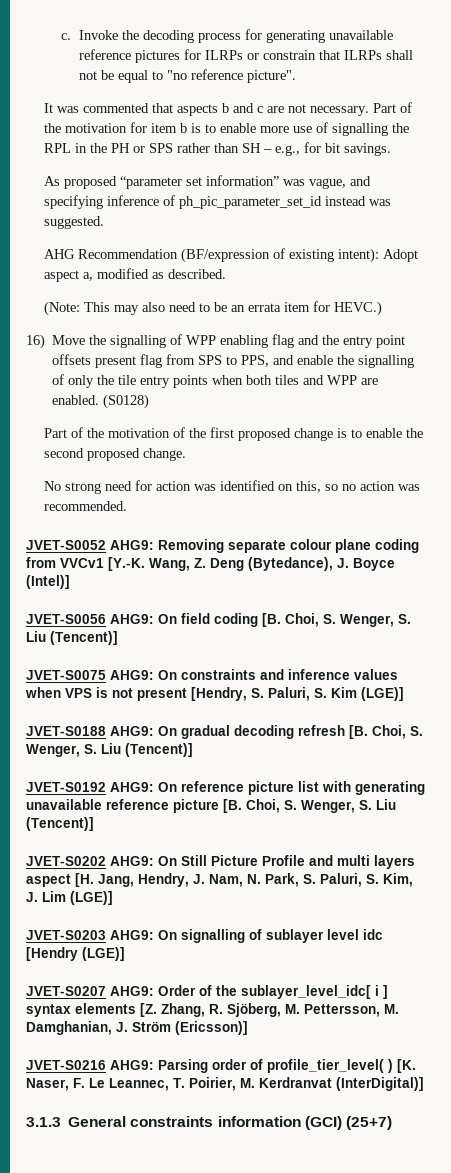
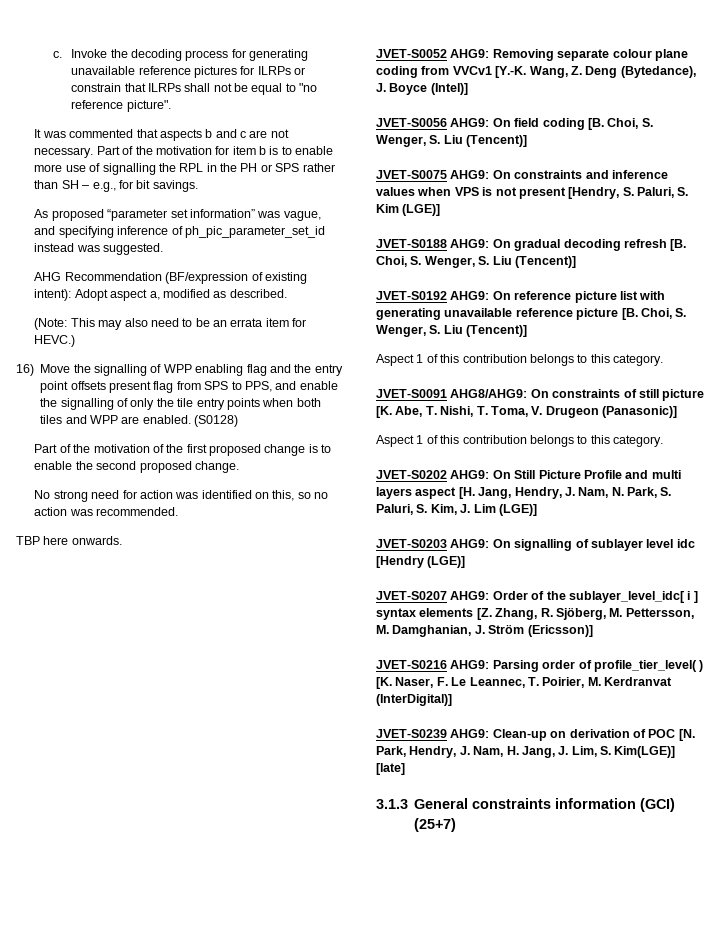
(127, 506) none -> [16,536,122,545] // TBP here onwards.
(94, 824) none -> [376,354,663,366] [376,389,705,401] [376,406,677,418] [376,435,663,447] // Aspect 1 of this contribution belongs to this category. // JVET-S0091 AHG8/AHG9: On constraints of still picture [K. Abe, T. Nishi, T. Toma, V. Drugeon (Panasonic)] // Aspect 1 of this contribution belongs to this category.
(424, 1084) none -> [376,729,695,741] [376,746,676,758] [376,763,405,775] // JVET-S0239 AHG9: Clean-up on derivation of POC [N. Park, Hendry, J. Nam, H. Jang, J. Lim, S. Kim(LGE)] [late]

